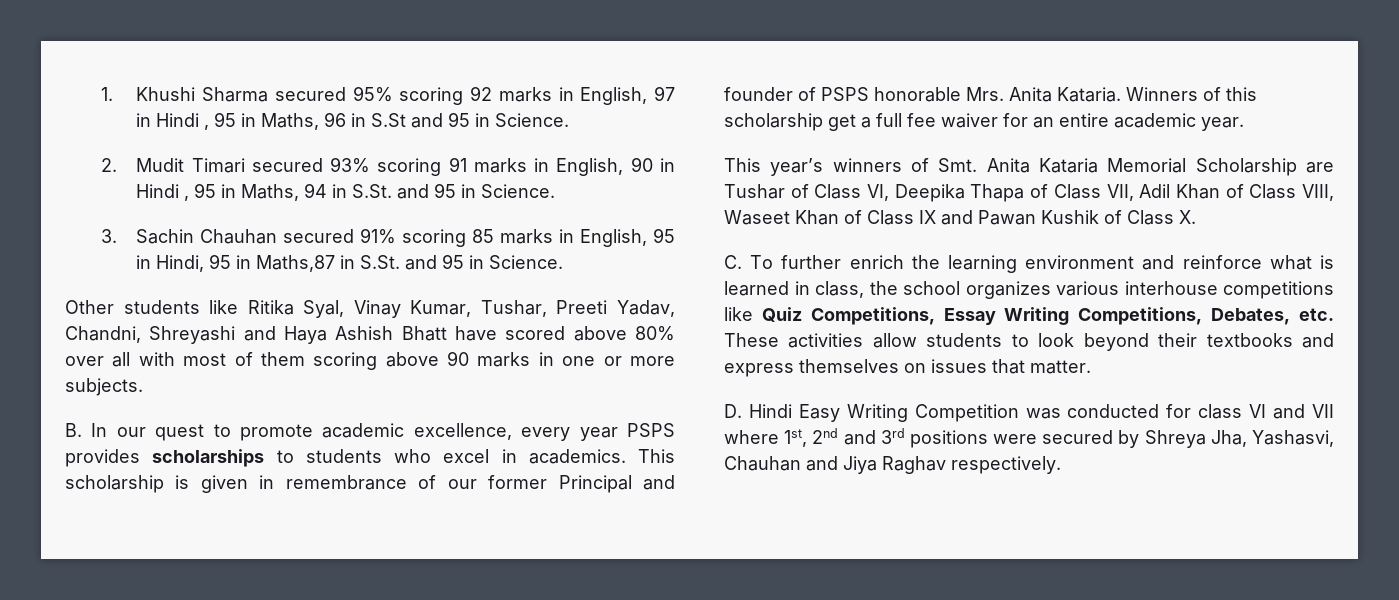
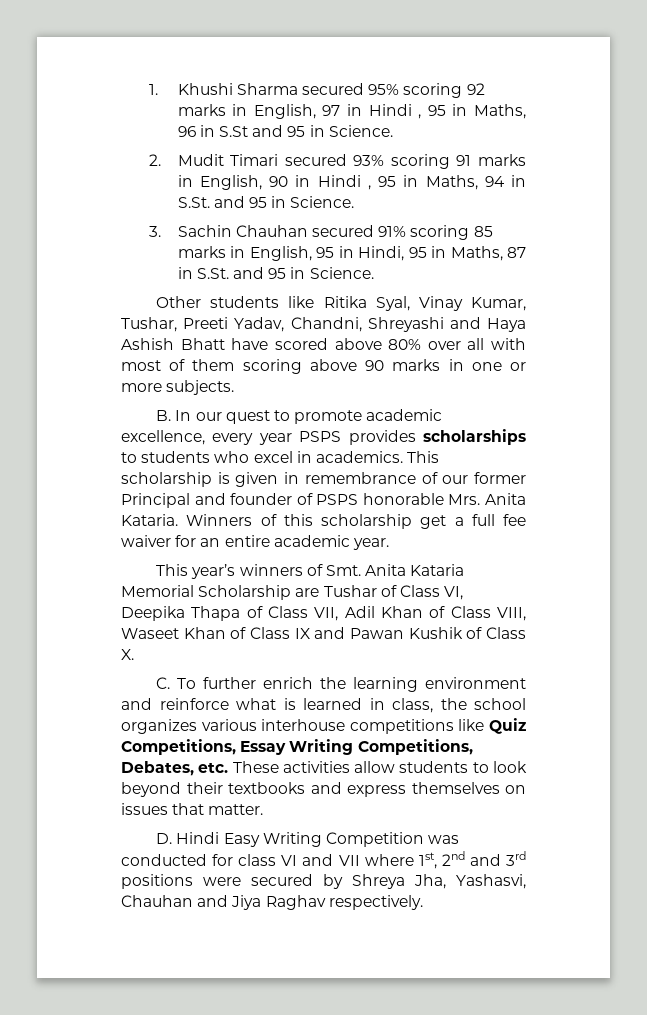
[256,255,336,272] Maths,87 -> [450,246,526,261] Maths, 87

